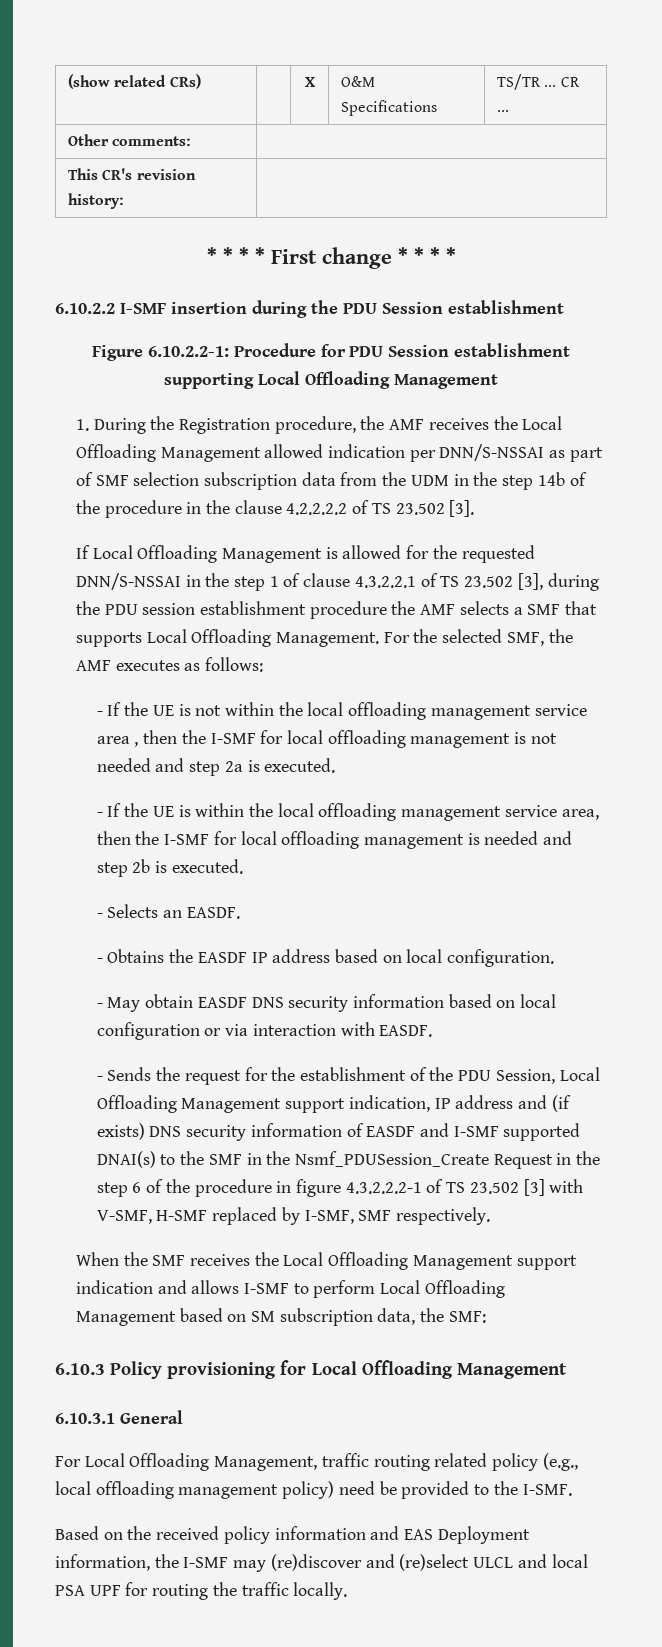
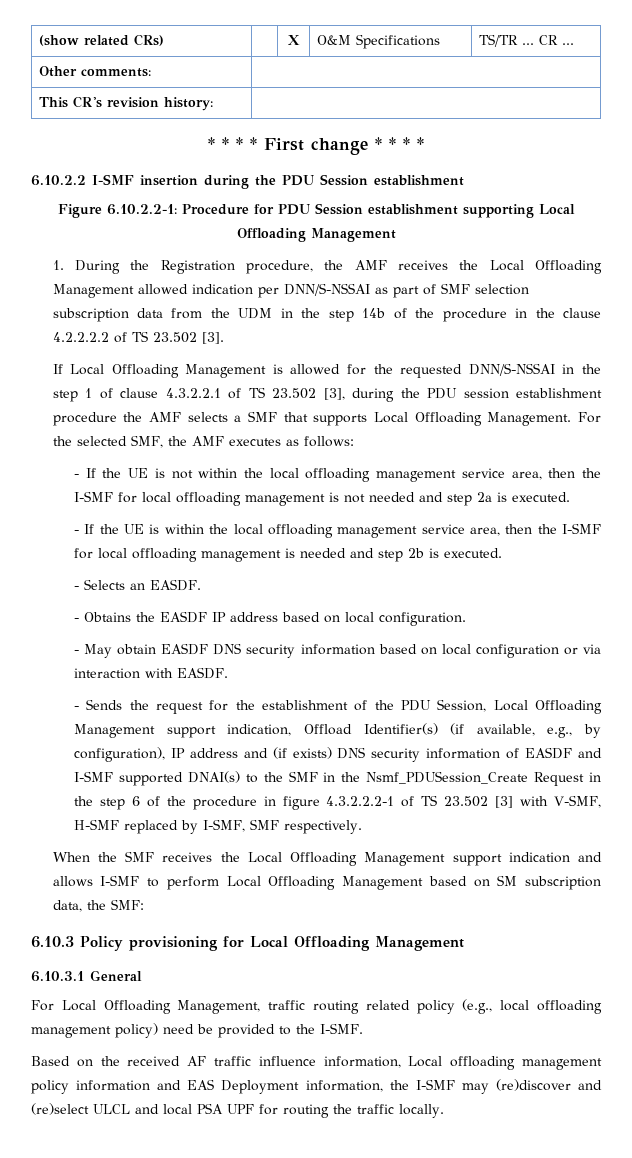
[96,736,139,747] area , -> [511,471,542,480] area,
(430, 1103) none -> [303,723,601,738] [74,747,166,762] Offload Identifier(s) (if available, e.g., by configuration),
(220, 1533) none -> [187,1056,602,1070] AF traffic influence information, Local offloading management

